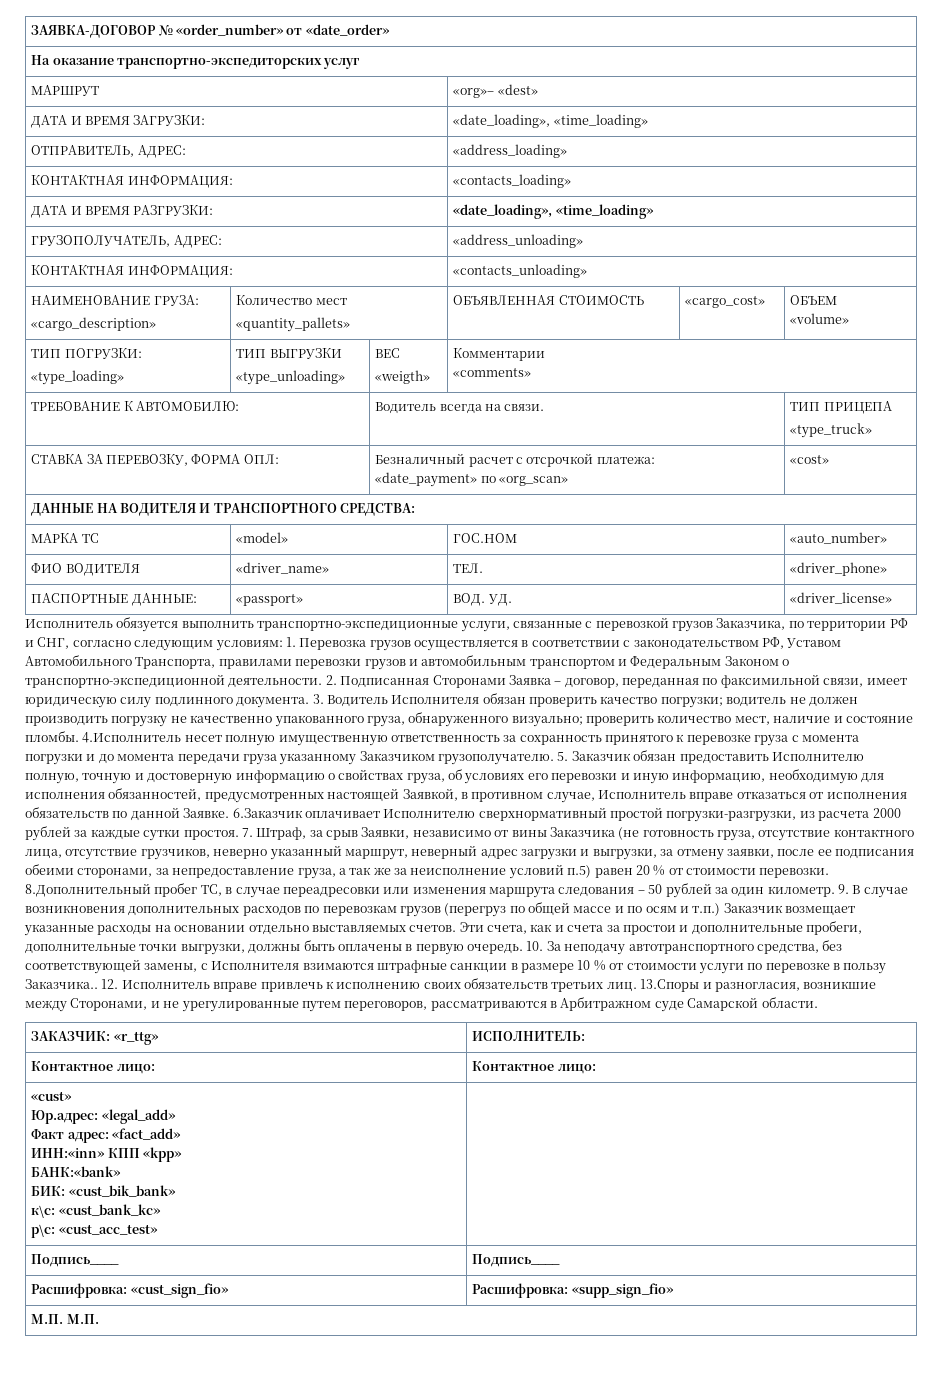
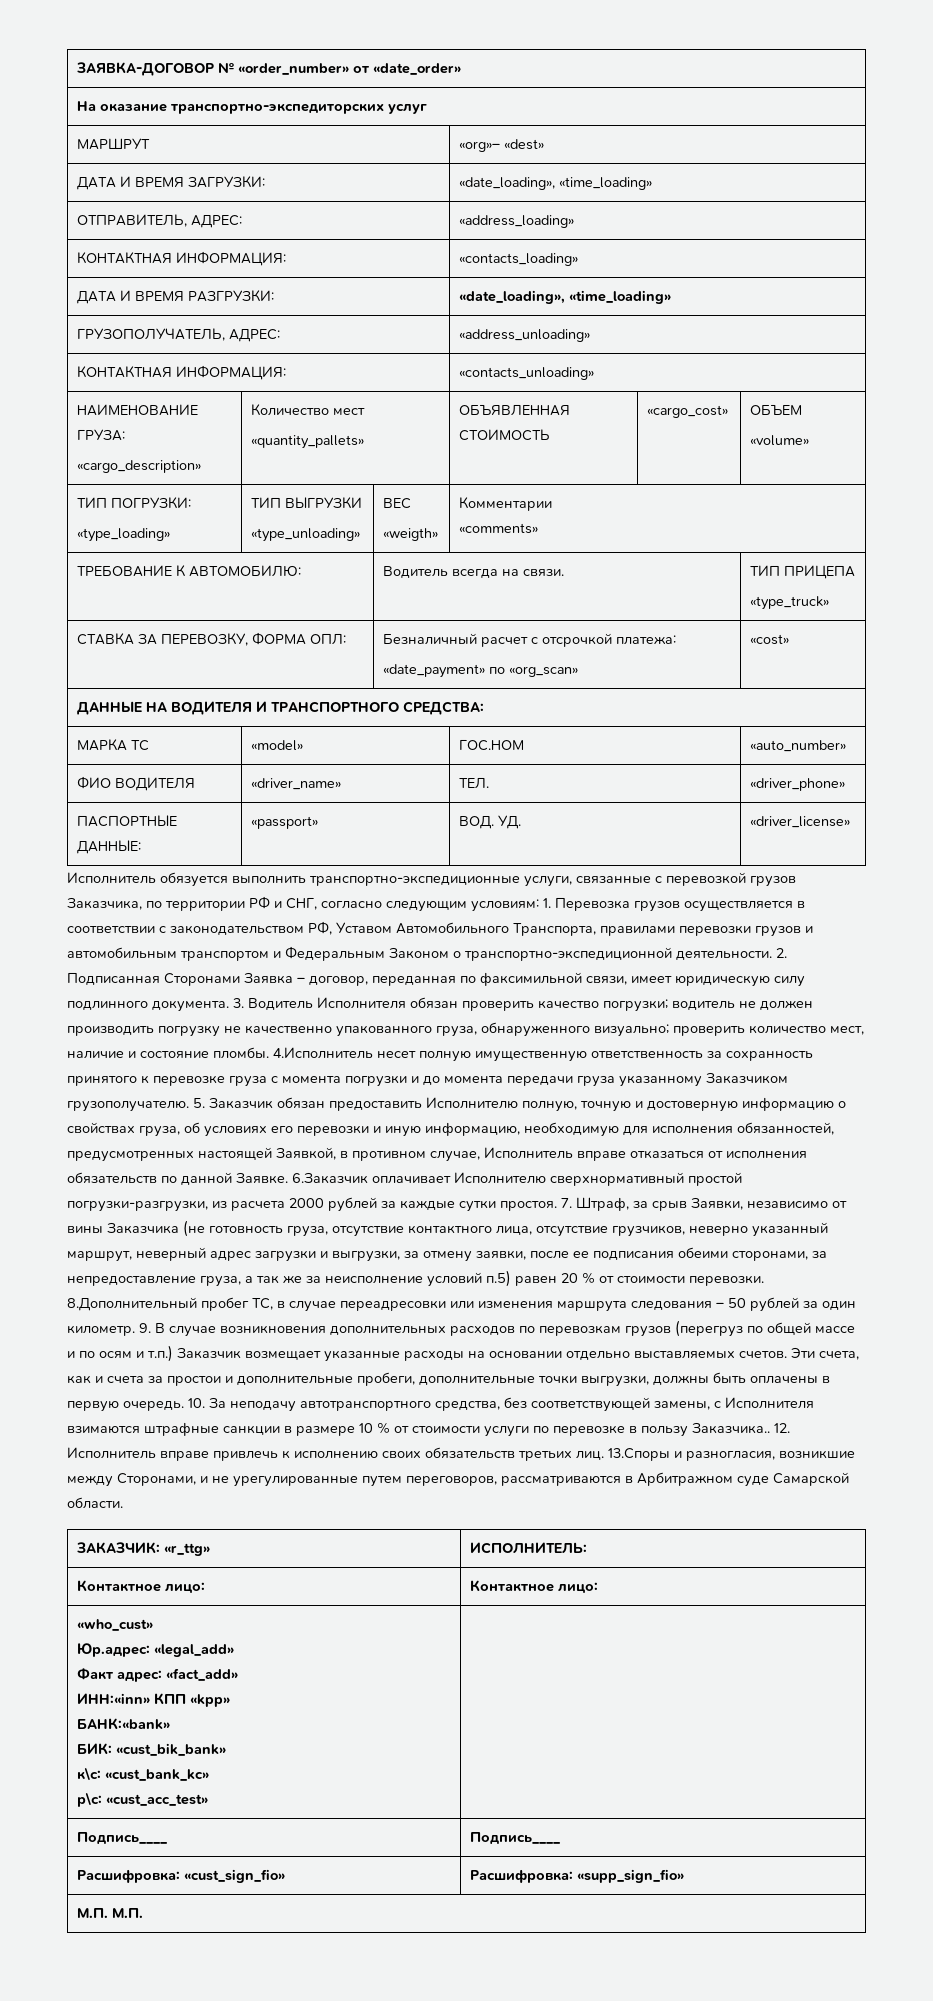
[31,1092,73,1101] «cust» -> [77,1619,154,1631] «who_cust»

